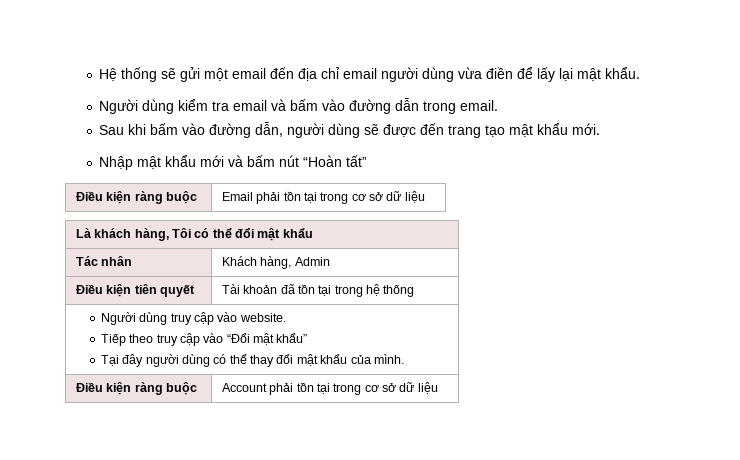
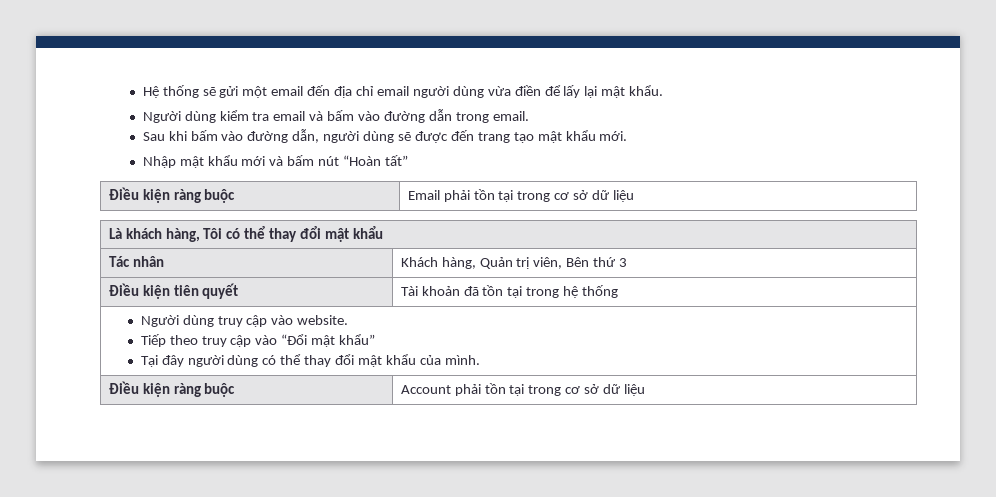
(232, 232) none -> [269,228,298,242] thay
[294,257,330,266] Admin -> [479,257,628,269] Quản trị viên, Bên thứ 3

